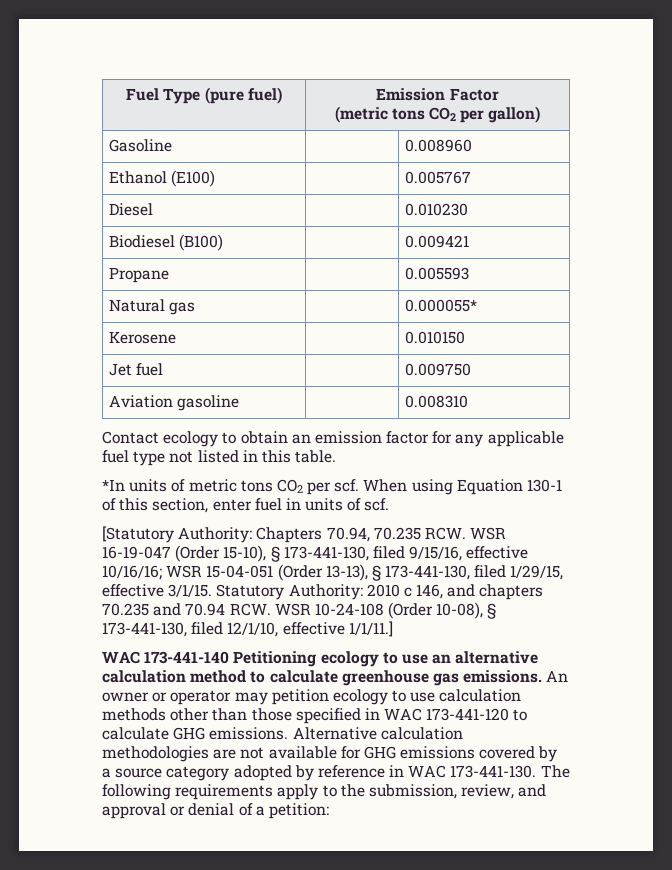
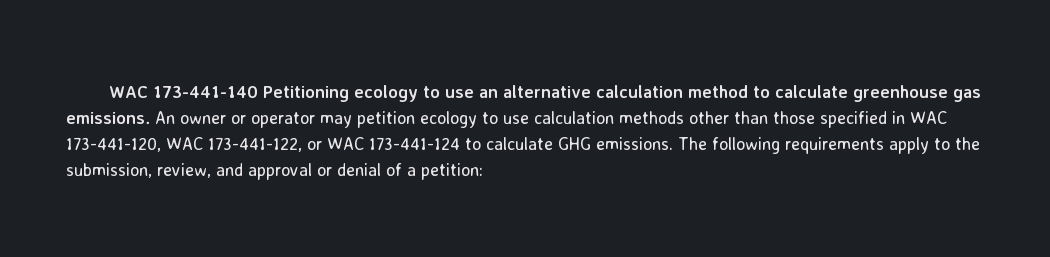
[126,87,282,104] [376,88,499,101] [334,106,541,123] [108,139,172,152] [404,139,472,152] [108,170,215,187] [404,171,471,184] [108,203,153,216] [404,203,468,216] [108,234,223,251] [404,235,469,248] [108,267,169,283] [404,267,469,280] [108,299,195,315] [404,299,477,312] [108,331,176,344] [404,331,465,344] [108,363,163,376] [404,363,471,376] [108,395,239,411] [404,395,468,408] [102,431,564,447] [102,450,337,466] [102,479,563,495] [102,498,390,513] [102,526,507,543] [102,545,529,562] [102,564,564,581] [102,584,544,600] [102,602,497,619] [102,621,393,637] Fuel Type (pure fuel) | Emission Factor // (metric tons CO2 per gallon) // Gasoline | | 0.008960 // Ethanol (E100) | | 0.005767 // Diesel | | 0.010230 // Biodiesel (B100) | | 0.009421 // Propane | | 0.005593 // Natural gas | | 0.000055* // Kerosene | | 0.010150 // Jet fuel | | 0.009750 // Aviation gasoline | | 0.008310 // Contact ecology to obtain an emission factor for any applicable fuel type not listed in this table. // *In units of metric tons CO2 per scf. When using Equation 130-1 of this section, enter fuel in units of scf. // [Statutory Authority: Chapters 70.94, 70.235 RCW. WSR 16-19-047 (Order 15-10), § 173-441-130, filed 9/15/16, effective 10/16/16; WSR 15-04-051 (Order 13-13), § 173-441-130, filed 1/29/15, effective 3/1/15. Statutory Authority: 2010 c 146, and chapters 70.235 and 70.94 RCW. WSR 10-24-108 (Order 10-08), § 173-441-130, filed 12/1/10, effective 1/1/11.] // -> (108, 92) none
[426,708,528,721] [102,727,463,740] [102,746,558,762] [102,765,537,781] 173-441-120 to calculate GHG emissions. Alternative calculation methodologies are not available for GHG emissions covered by a source category adopted by reference in WAC 173-441-130. -> [66,137,673,152] 173-441-120, WAC 173-441-122, or WAC 173-441-124 to calculate GHG emissions.

